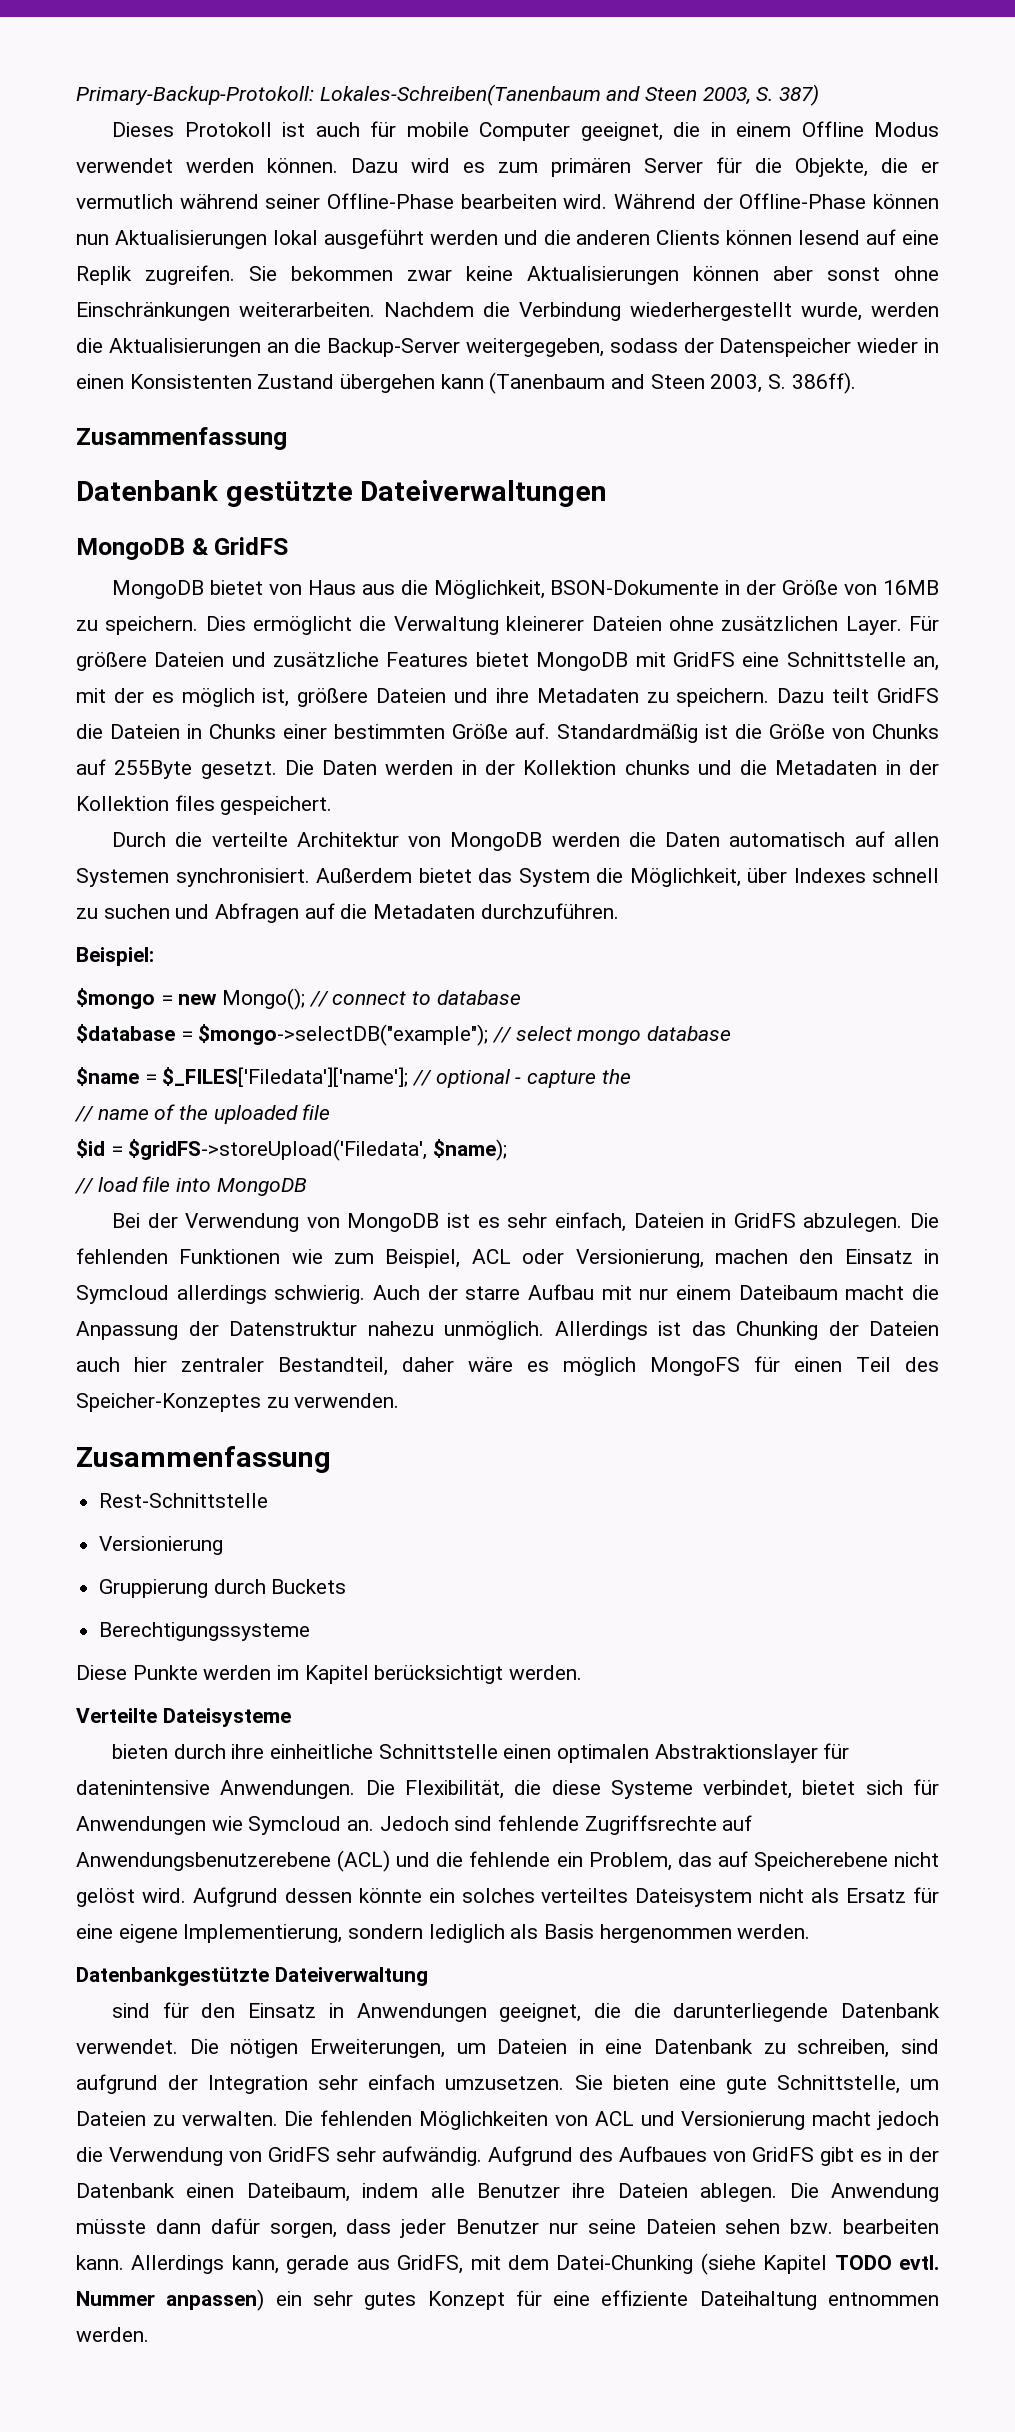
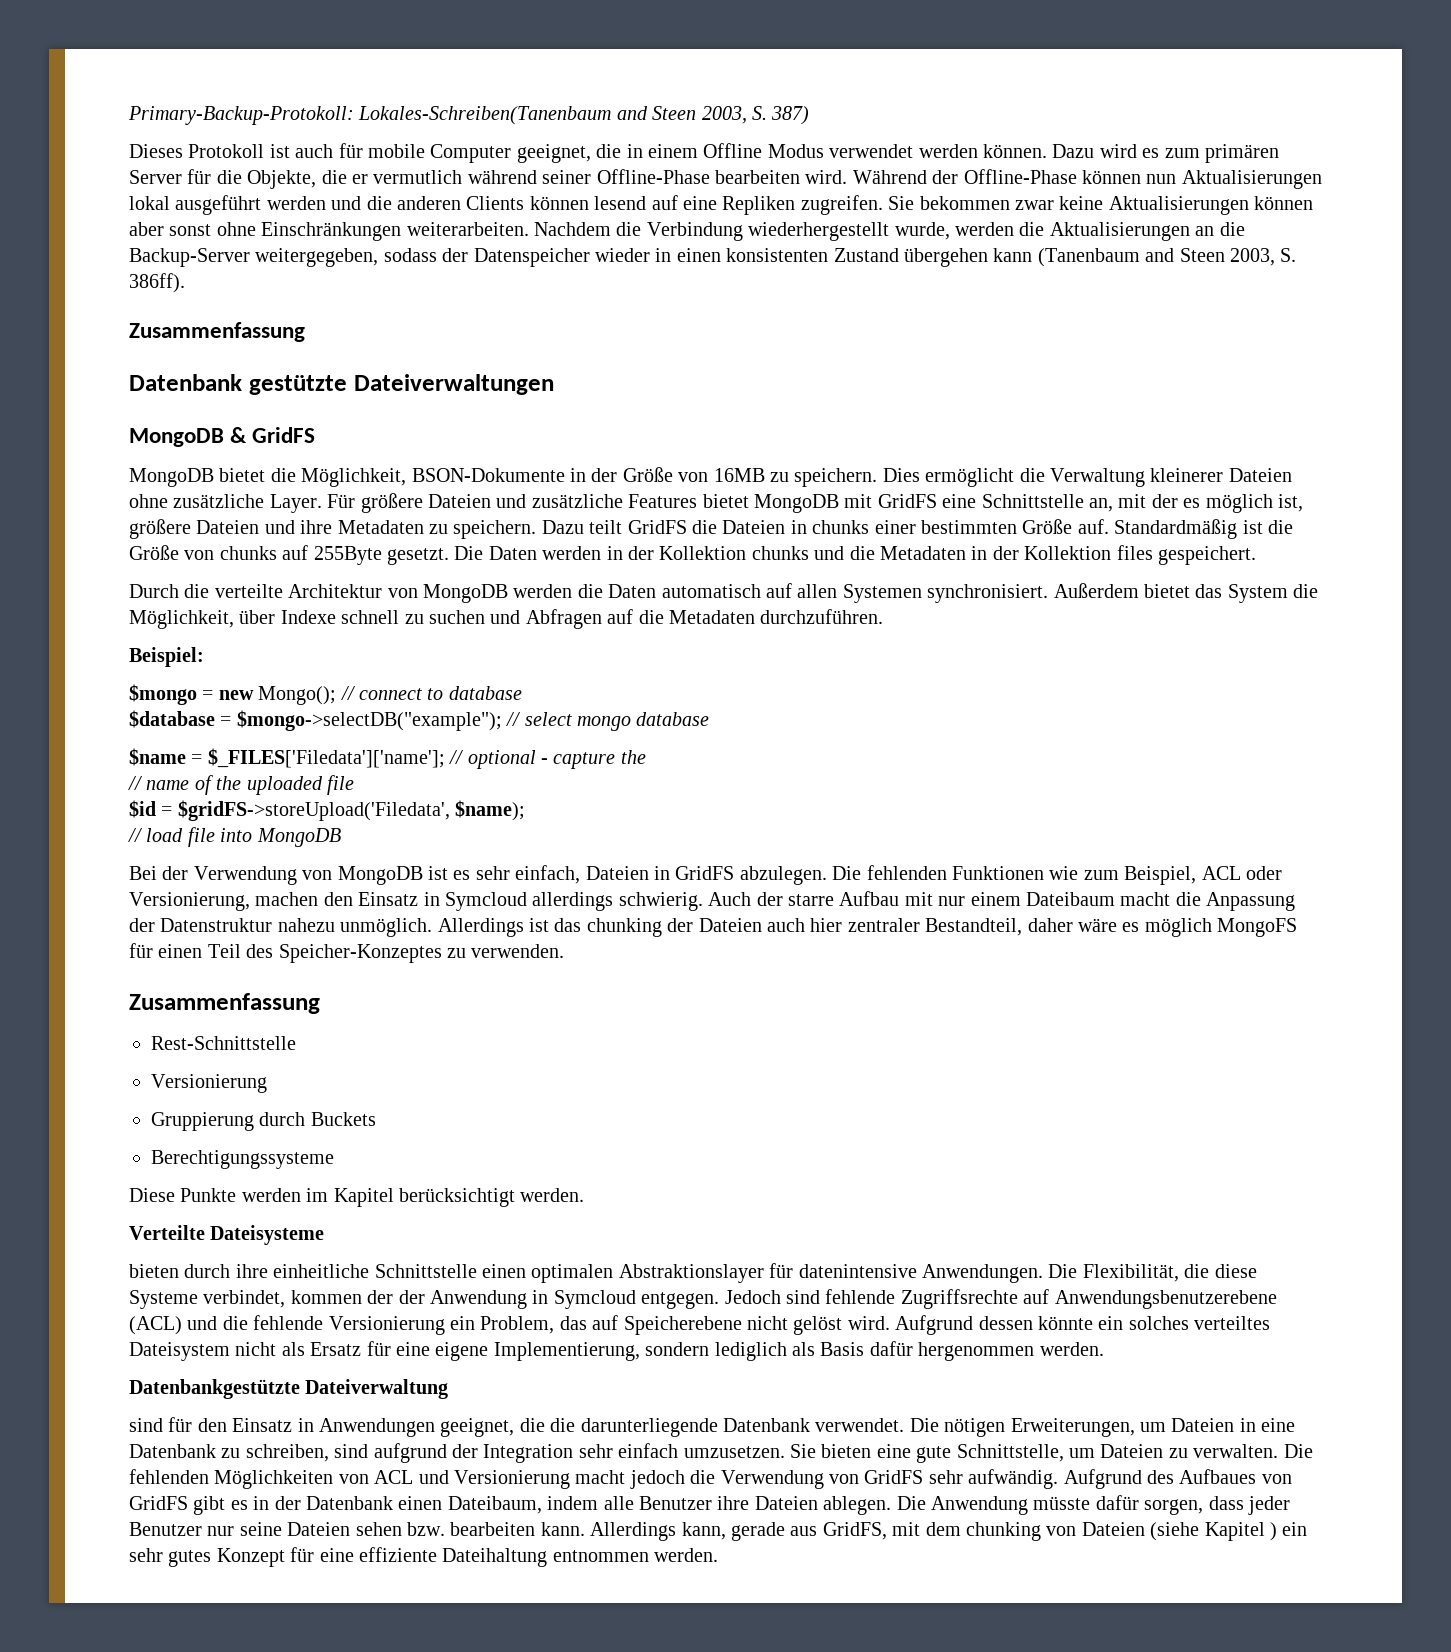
[76,266,132,285] Replik -> [722,196,796,215] Repliken
[129,374,252,389] Konsistenten -> [726,248,829,262] konsistenten
[268,580,395,595] von Haus aus -> (266, 475) none
[721,616,839,631] zusätzlichen -> [173,494,265,508] zusätzliche
[209,724,276,739] Chunks -> [812,520,870,534] chunks
[872,724,939,739] Chunks -> [219,546,277,560] chunks
[793,868,866,883] Indexes -> [280,610,336,624] Indexe
[736,1321,818,1340] Chunking -> [586,918,662,937] chunking
[802,1779,939,1795] [76,1816,375,1835] bietet sich für Anwendungen wie Symcloud an. -> [290,1290,720,1309] kommen der der Anwendung in Symcloud entgegen.
(551, 1859) none -> [328,1316,445,1335] Versionierung
(595, 1931) none -> [869,1341,913,1356] dafür
[155,2219,201,2234] dann -> (1091, 1503) none
[556,2253,939,2275] [76,2289,265,2311] Datei-Chunking (siehe Kapitel TODO evtl. Nummer anpassen) -> [965,1522,1277,1541] chunking von Dateien (siehe Kapitel )

